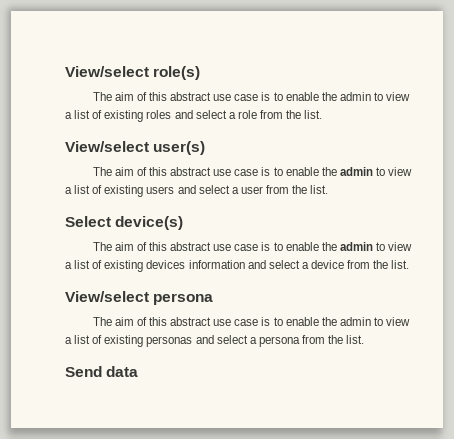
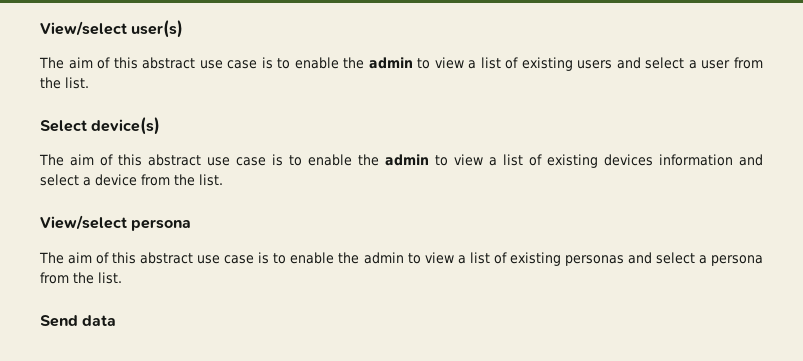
[65,66,201,80] [92,92,411,101] [65,110,323,122] [65,141,149,152] View/select role(s) // The aim of this abstract use case is to enable the admin to view a list of existing roles and select a role from the list. // View/select -> [40,21,127,36] View/select

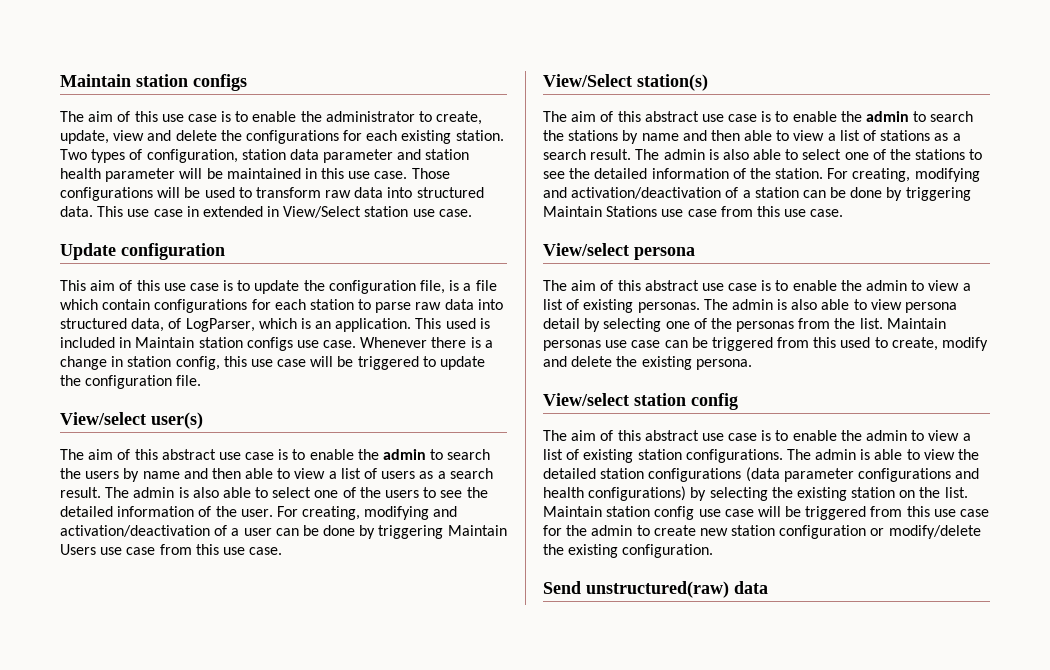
(40, 28) none -> [60,74,247,91] [60,111,483,125] [60,130,504,144] [60,149,470,163] [60,168,450,182] [60,187,484,201] [60,206,472,218] [60,243,225,260] [60,280,497,294] [60,299,503,313] [60,318,490,332] [60,337,493,351] [60,356,486,370] [60,375,202,389] Maintain station configs // The aim of this use case is to enable the administrator to create, update, view and delete the configurations for each existing station. Two types of configuration, station data parameter and station health parameter will be maintained in this use case. Those configurations will be used to transform raw data into structured data. This use case in extended in View/Select station use case. // Update configuration // This aim of this use case is to update the configuration file, is a file which contain configurations for each station to parse raw data into structured data, of LogParser, which is an application. This used is included in Maintain station configs use case. Whenever there is a change in station config, this use case will be triggered to update the configuration file. //
[434,57,763,71] [40,77,89,89] [40,117,161,135] view a list of existing users and select a user from the list. // Select device(s) -> [447,449,491,460] [60,468,493,482] [60,487,488,498] [60,506,458,520] [60,525,507,539] [60,544,283,555] [543,74,708,91] search the users by name and then able to view a list of users as a search result. The admin is also able to select one of the users to see the detailed information of the user. For creating, modifying and activation/deactivation of a user can be done by triggering Maintain Users use case from this use case. // View/Select station(s)
[454,154,763,168] [40,174,223,186] view a list of existing devices information and select a device from the list. -> [930,111,974,122] [543,130,961,144] [543,149,983,160] [543,168,980,182] [543,187,971,201] [543,206,844,217] search the stations by name and then able to view a list of stations as a search result. The admin is also able to select one of the stations to see the detailed information of the station. For creating, modifying and activation/deactivation of a station can be done by triggering Maintain Stations use case from this use case.
[564,252,763,266] [40,272,122,284] personas and select a persona from the list. -> [637,299,958,313] [543,318,946,332] [543,337,989,351] [543,356,752,370] [543,393,738,410] [543,430,971,441] [543,449,980,463] [543,467,980,482] [543,486,968,501] [543,506,990,520] [543,525,981,539] [543,544,714,558] personas. The admin is also able to view persona detail by selecting one of the personas from the list. Maintain personas use case can be triggered from this used to create, modify and delete the existing persona. // View/select station config // The aim of this abstract use case is to enable the admin to view a list of existing station configurations. The admin is able to view the detailed station configurations (data parameter configurations and health configurations) by selecting the existing station on the list. Maintain station config use case will be triggered from this use case for the admin to create new station configuration or modify/delete the existing configuration.
(78, 321) none -> [586,581,729,598] unstructured(raw)

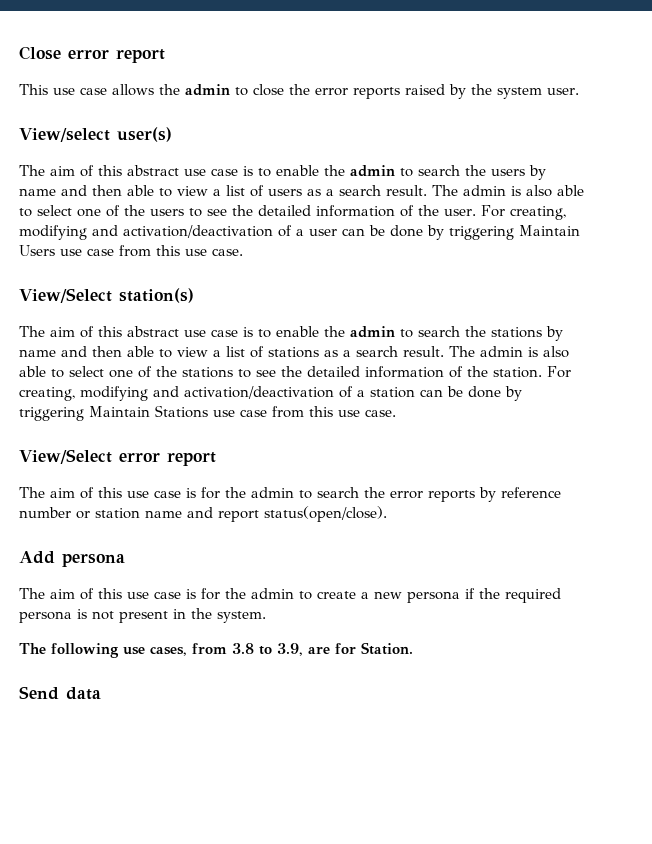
[60,74,247,91] [60,111,483,125] [60,130,504,144] [60,149,470,163] [60,168,450,182] [60,187,484,201] [60,206,472,218] [60,243,225,260] [60,280,497,294] [60,299,503,313] [60,318,490,332] [60,337,493,351] [60,356,486,370] [60,375,202,389] Maintain station configs // The aim of this use case is to enable the administrator to create, update, view and delete the configurations for each existing station. Two types of configuration, station data parameter and station health parameter will be maintained in this use case. Those configurations will be used to transform raw data into structured data. This use case in extended in View/Select station use case. // Update configuration // This aim of this use case is to update the configuration file, is a file which contain configurations for each station to parse raw data into structured data, of LogParser, which is an application. This used is included in Maintain station configs use case. Whenever there is a change in station config, this use case will be triggered to update the configuration file. -> [19,46,165,63] [19,84,579,99] Close error report // This use case allows the admin to close the error reports raised by the system user.
[543,243,629,256] View/select -> [19,449,216,466] [19,487,561,502] [19,506,387,522] [19,551,55,564] View/Select error report // The aim of this use case is for the admin to search the error reports by reference number or station name and report status(open/close). // Add
[644,280,971,291] [543,299,958,313] [543,318,946,332] [543,337,989,351] [543,356,752,370] [543,393,738,410] [543,430,971,441] [543,449,980,463] [543,467,980,482] [543,486,968,501] [543,506,990,520] abstract use case is to enable the admin to view a list of existing personas. The admin is also able to view persona detail by selecting one of the personas from the list. Maintain personas use case can be triggered from this used to create, modify and delete the existing persona. // View/select station config // The aim of this abstract use case is to enable the admin to view a list of existing station configurations. The admin is able to view the detailed station configurations (data parameter configurations and health configurations) by selecting the existing station on the list. Maintain station config use case will be triggered from this use case -> [127,589,196,599] use case is
[699,525,981,539] [543,544,714,558] new station configuration or modify/delete the existing configuration. -> [361,588,561,603] [19,608,266,623] [19,642,413,658] a new persona if the required persona is not present in the system. // The following use cases, from 3.8 to 3.9, are for Station.
[586,581,729,598] unstructured(raw) -> (59, 693) none

